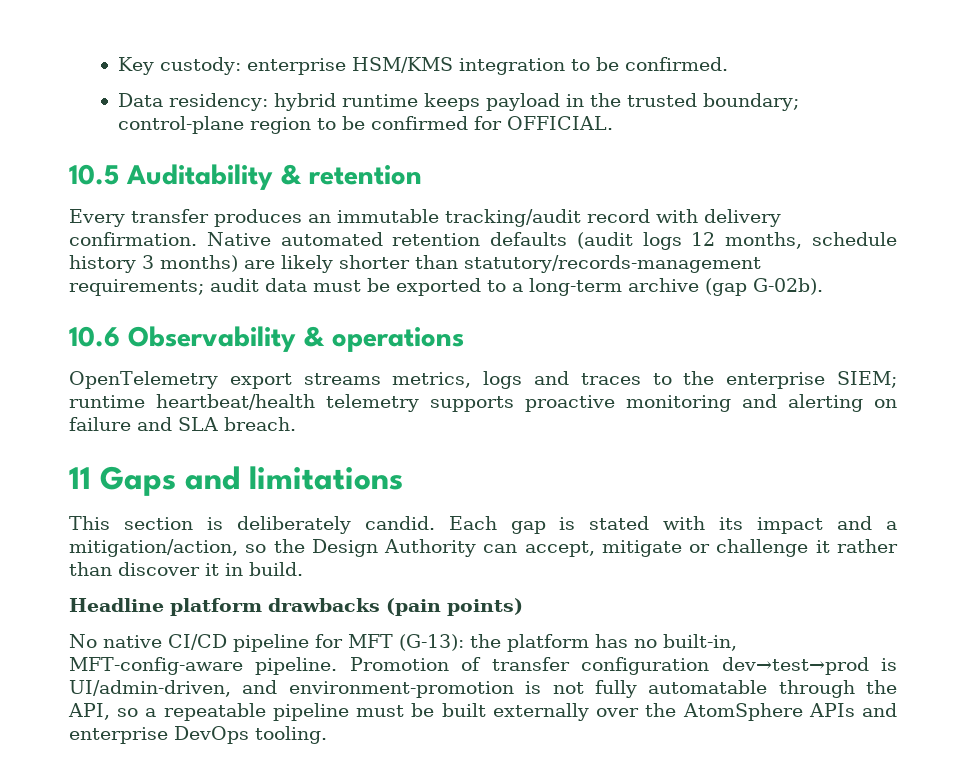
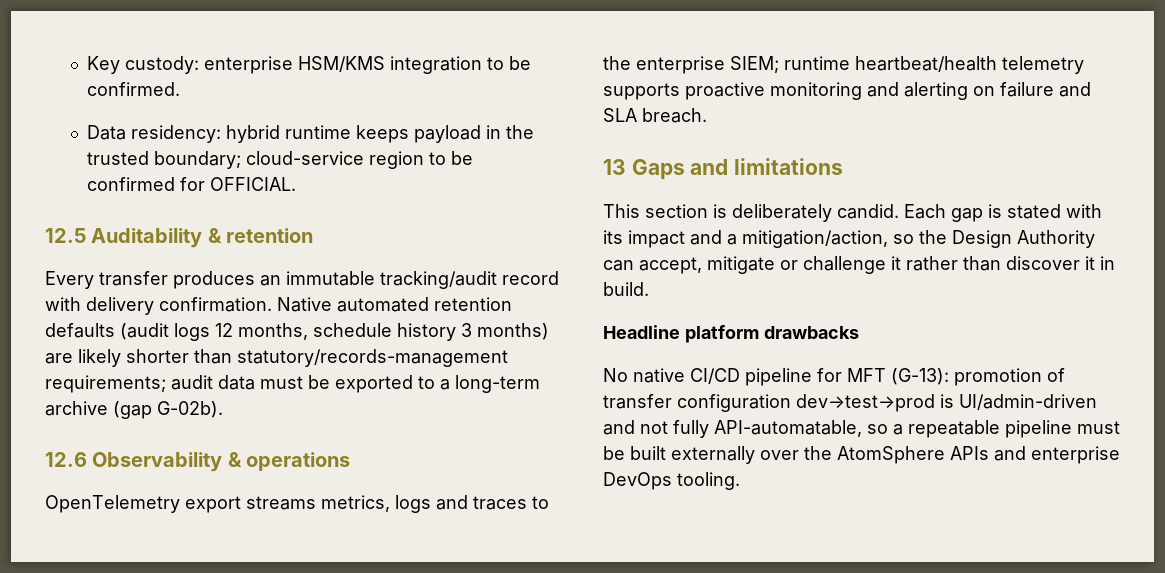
[117,116,244,134] control-plane -> [246,151,365,165] cloud-service
[69,164,119,185] 10.5 -> [45,228,86,243] 12.5
[69,326,120,347] 10.6 -> [45,452,87,467] 12.6
[69,467,91,489] 11 -> [603,159,626,175] 13
[386,598,523,616] (pain points) -> (859, 332) none
[470,634,737,652] [69,657,449,675] the platform has no built-in, MFT-config-aware pipeline. Promotion -> [954,368,1042,386] promotion
[69,680,897,698] [68,703,110,720] UI/admin-driven, and environment-promotion is not fully automatable through the API, -> [959,394,1097,410] [603,420,862,438] UI/admin-driven and not fully API-automatable,

